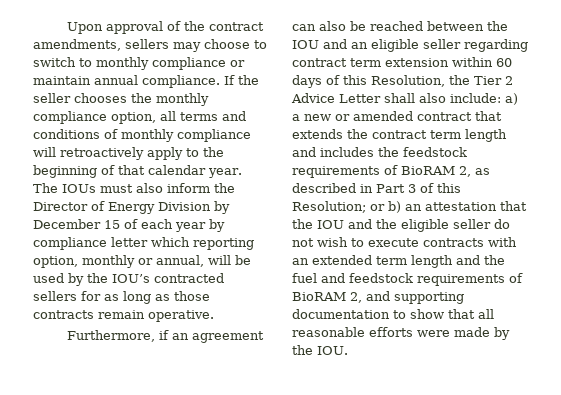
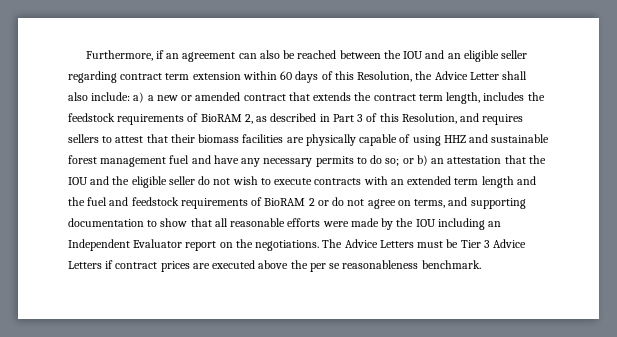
[66,21,264,34] [33,39,267,52] [33,57,245,70] [33,75,259,88] [33,93,209,106] [33,111,246,124] [33,129,251,142] [33,147,224,160] [33,165,242,178] [33,183,235,193] [33,201,230,214] [33,219,225,232] [33,237,254,250] [33,255,251,268] [33,273,224,286] [33,291,210,304] [33,310,214,322] Upon approval of the contract amendments, sellers may choose to switch to monthly compliance or maintain annual compliance. If the seller chooses the monthly compliance option, all terms and conditions of monthly compliance will retroactively apply to the beginning of that calendar year. The IOUs must also inform the Director of Energy Division by December 15 of each year by compliance letter which reporting option, monthly or annual, will be used by the IOU’s contracted sellers for as long as those contracts remain operative. // -> (85, 55) none
[474,76,513,85] Tier 2 -> (433, 75) none
[465,129,507,142] [292,147,316,157] length and -> [446,92,481,104] length,
[292,201,366,213] Resolution; -> [401,113,524,125] [68,134,550,146] [68,155,400,167] Resolution, and requires sellers to attest that their biomass facilities are physically capable of using HHZ and sustainable forest management fuel and have any necessary permits to do so;
[350,292,362,303] 2, -> [308,197,446,209] 2 or do not agree on terms,
[317,346,348,355] IOU. -> [415,218,502,230] [68,239,527,251] [68,260,481,272] IOU including an Independent Evaluator report on the negotiations. The Advice Letters must be Tier 3 Advice Letters if contract prices are executed above the per se reasonableness benchmark.

